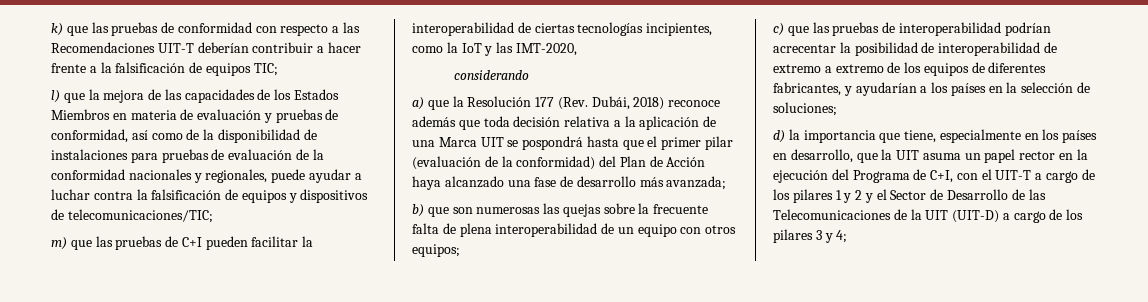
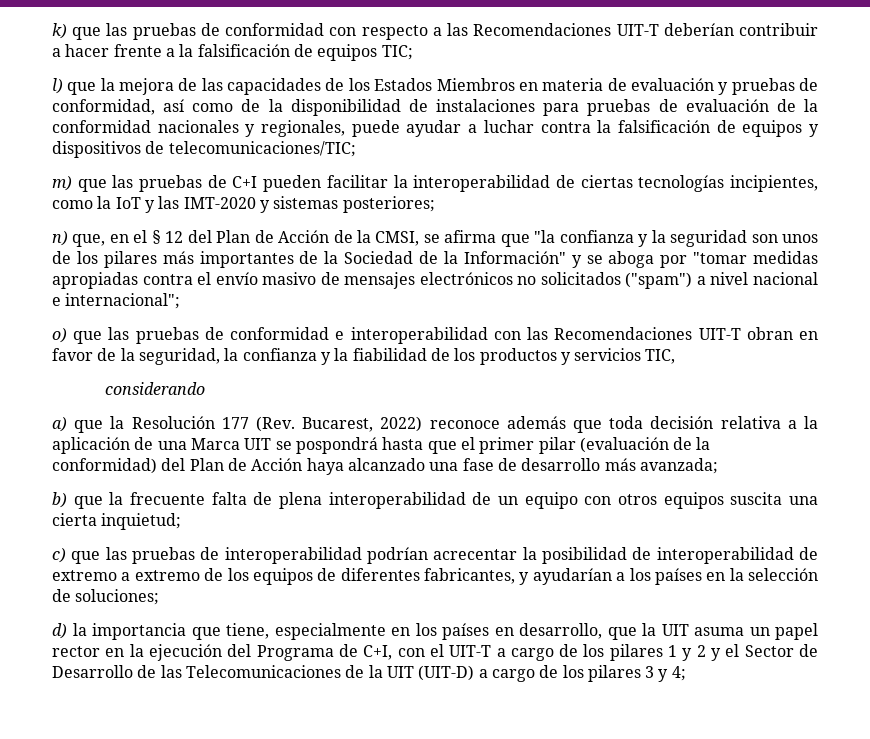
[515,43,577,56] IMT-2020, -> [183,196,435,213] [52,230,819,247] [52,251,818,268] [52,272,819,289] [52,293,181,309] [52,327,819,344] [52,348,676,365] IMT-2020 y sistemas posteriores; // n) que, en el § 12 del Plan de Acción de la CMSI, se afirma que "la confianza y la seguridad son unos de los pilares más importantes de la Sociedad de la Información" y se aboga por "tomar medidas apropiadas contra el envío masivo de mensajes electrónicos no solicitados ("spam") a nivel nacional e internacional"; // o) que las pruebas de conformidad e interoperabilidad con las Recomendaciones UIT-T obran en favor de la seguridad, la confianza y la fiabilidad de los productos y servicios TIC,
[591,96,665,110] Dubái, 2018) -> [302,416,423,432] Bucarest, 2022)
[452,203,635,217] son numerosas las quejas sobre -> (103, 502) none
[412,244,460,257] equipos; -> [663,492,818,509] [52,513,182,530] equipos suscita una cierta inquietud;

